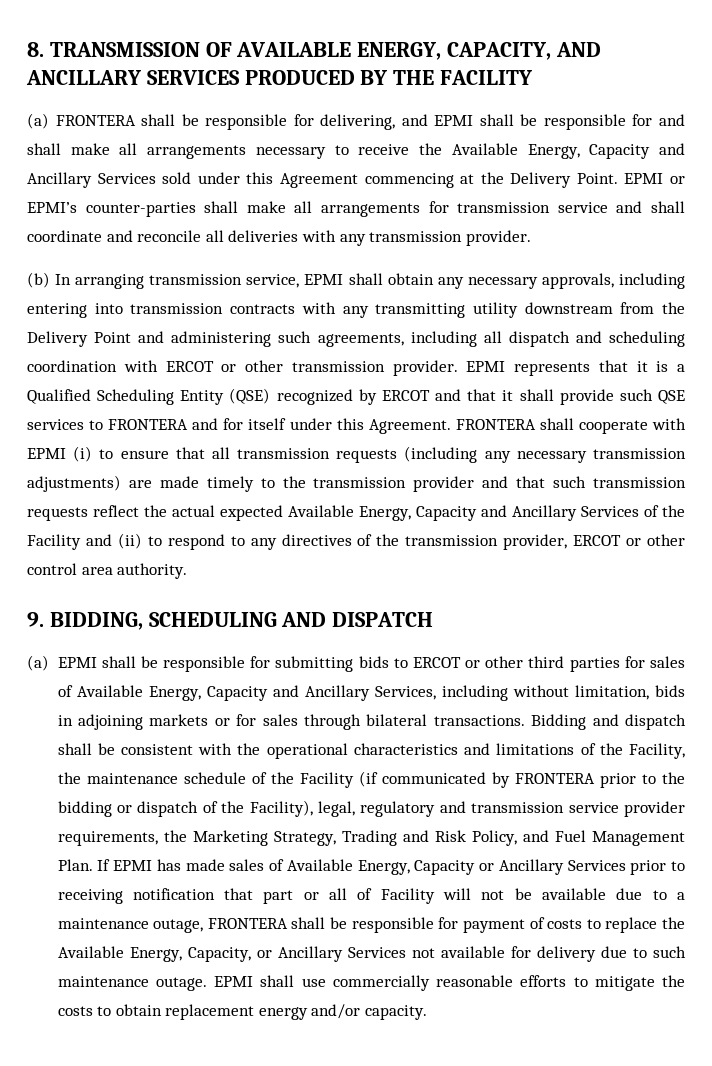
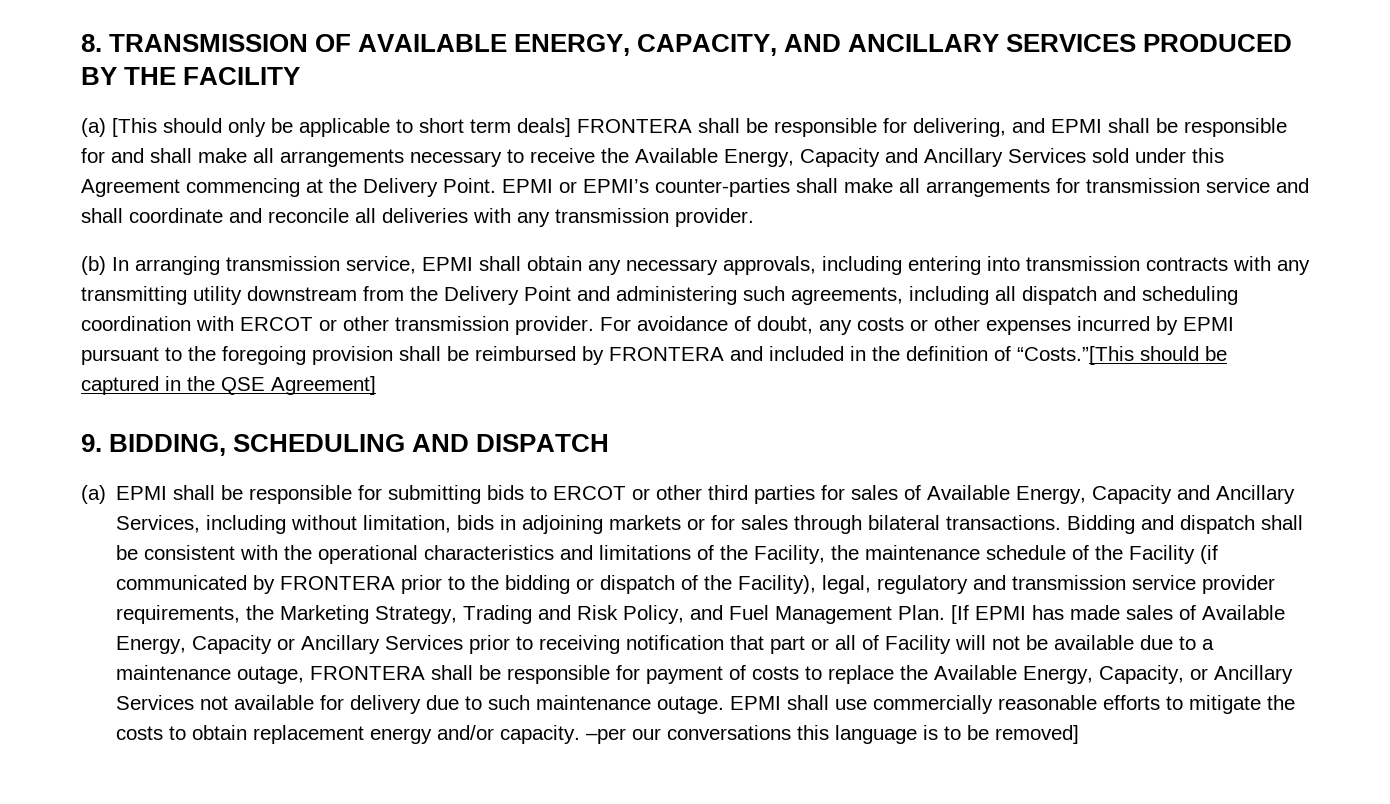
(49, 121) none -> [112,118,571,137] [This should only be applicable to short term deals]
[466,360,685,376] [27,388,685,405] [27,418,686,434] [27,446,686,463] [27,475,686,492] [27,505,685,521] [27,533,686,550] [27,563,188,579] EPMI represents that it is a Qualified Scheduling Entity (QSE) recognized by ERCOT and that it shall provide such QSE services to FRONTERA and for itself under this Agreement. FRONTERA shall cooperate with EPMI (i) to ensure that all transmission requests (including any necessary transmission adjustments) are made timely to the transmission provider and that such transmission requests reflect the actual expected Available Energy, Capacity and Ancillary Services of the Facility and (ii) to respond to any directives of the transmission provider, ERCOT or other control area authority. -> [600,316,1234,335] [81,346,1227,365] [81,376,376,395] For avoidance of doubt, any costs or other expenses incurred by EPMI pursuant to the foregoing provision shall be reimbursed by FRONTERA and included in the definition of “Costs.”[This should be captured in the QSE Agreement]
[97,859,111,871] If -> [951,605,970,624] [If
(428, 1012) none -> [586,725,1080,744] –per our conversations this language is to be removed]

